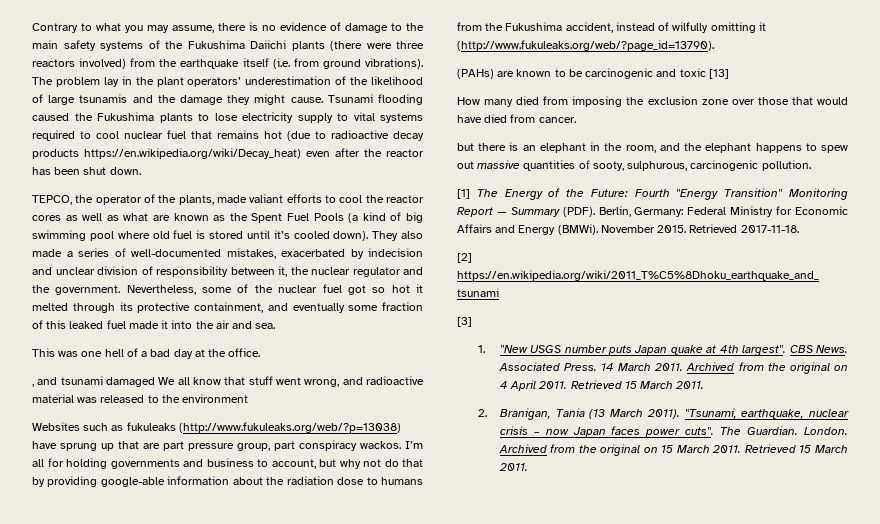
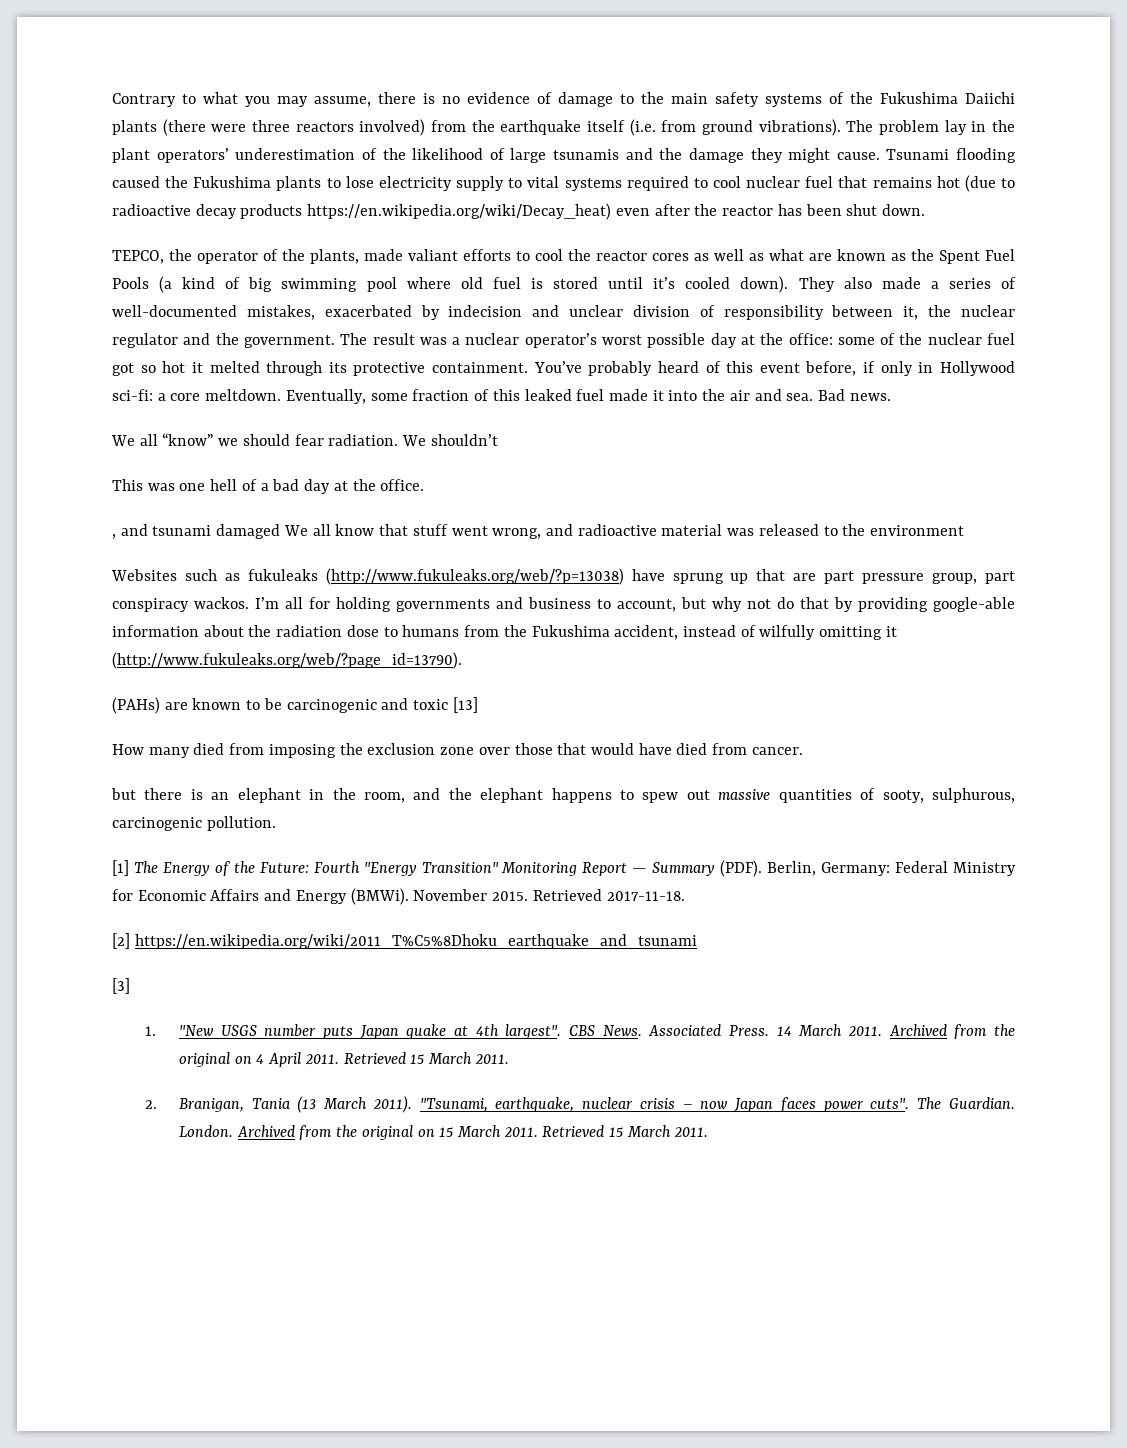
[126,285,196,295] Nevertheless, -> [340,333,833,348] The result was a nuclear operator’s worst possible day at the office:
[194,302,345,313] containment, and eventually -> [432,361,1016,376] [112,389,366,404] containment. You’ve probably heard of this event before, if only in Hollywood sci-fi: a core meltdown. Eventually,
(276, 326) none -> [818,389,891,401] [111,433,498,446] Bad news. // We all “know” we should fear radiation. We shouldn’t

